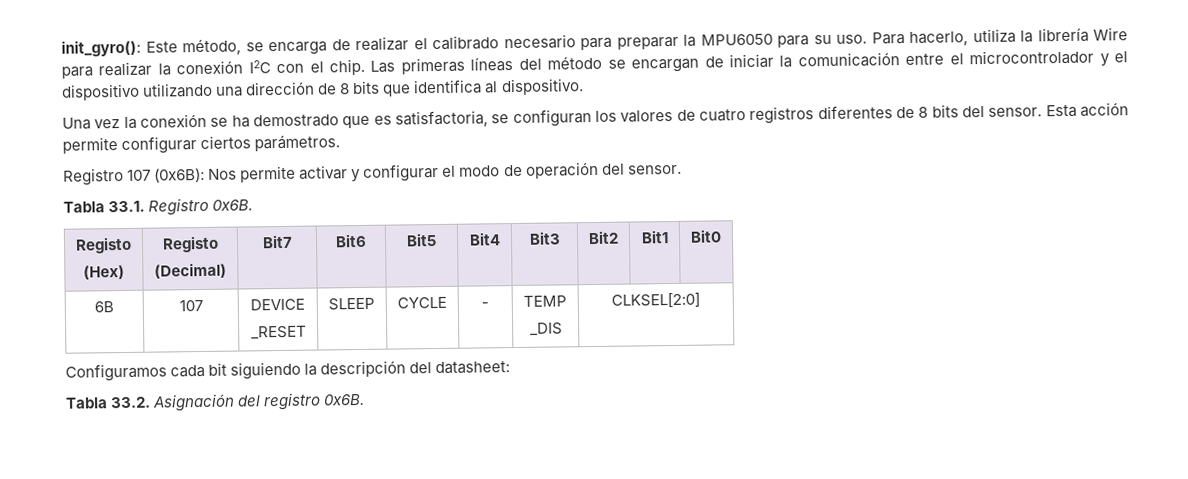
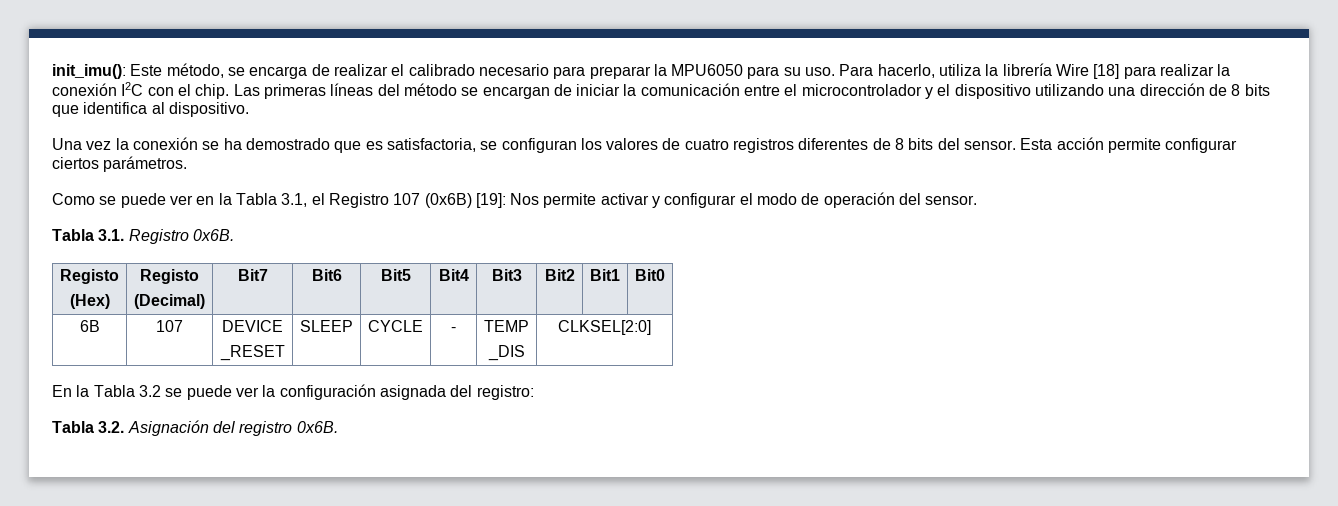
[61,39,141,57] init_gyro(): -> [52,64,126,79] init_imu():
(1128, 34) none -> [1093,64,1120,79] [18]
[63,167,206,186] Registro 107 (0x6B): -> [52,193,506,208] Como se puede ver en la Tabla 3.1, el Registro 107 (0x6B) [19]:
[108,200,146,213] 33.1. -> [98,229,125,241] 3.1.
[65,360,511,382] [65,396,152,409] Configuramos cada bit siguiendo la descripción del datasheet: // Tabla 33.2. -> [52,384,534,400] [52,421,125,433] En la Tabla 3.2 se puede ver la configuración asignada del registro: // Tabla 3.2.

